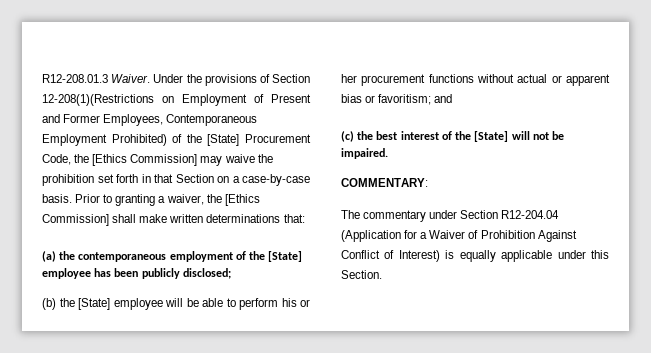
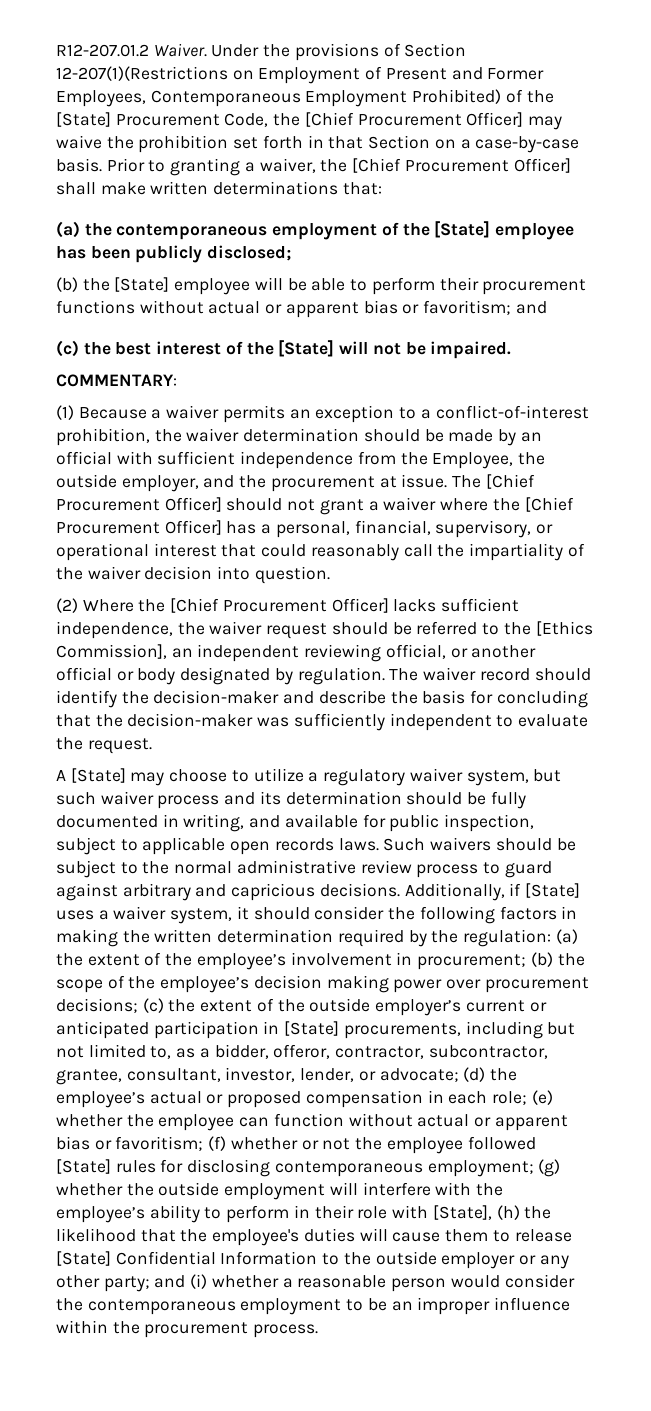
[42,74,108,83] R12-208.01.3 -> [56,44,149,57] R12-207.01.2
[42,94,154,106] 12-208(1)(Restrictions -> [56,66,228,81] 12-207(1)(Restrictions
[92,154,198,166] [Ethics Commission] -> [304,112,524,127] [Chief Procurement Officer]
[224,194,260,206] [42,214,109,226] [Ethics Commission] -> [352,158,571,173] [Chief Procurement Officer]
[281,298,310,307] [341,74,357,83] his or her -> [439,277,479,291] their
[341,210,560,222] [341,230,577,242] [341,250,609,262] [341,270,382,279] The commentary under Section R12-204.04 (Application for a Waiver of Prohibition Against Conflict of Interest) is equally applicable under this Section. -> [56,405,589,423] [56,428,542,446] [56,451,546,469] [56,474,535,492] [56,497,574,515] [56,520,554,538] [56,543,585,561] [56,566,330,584] [56,598,520,613] [56,621,593,639] [56,644,537,662] [56,667,591,685] [56,690,588,708] [56,713,589,731] [56,737,152,754] [56,768,562,786] [56,791,526,809] [56,814,535,832] [56,837,576,855] [56,860,552,878] [56,883,581,901] [56,906,578,924] [56,929,578,947] [56,952,585,970] [56,975,589,993] [56,998,547,1016] [56,1021,576,1039] [56,1044,548,1059] [56,1067,518,1085] [56,1090,553,1108] [56,1113,568,1131] [56,1136,536,1154] [56,1159,561,1177] [56,1182,504,1200] [56,1205,552,1223] [56,1228,572,1246] [56,1251,569,1269] [56,1274,575,1292] [56,1297,571,1315] [56,1320,319,1338] (1) Because a waiver permits an exception to a conflict-of-interest prohibition, the waiver determination should be made by an official with sufficient independence from the Employee, the outside employer, and the procurement at issue. The [Chief Procurement Officer] should not grant a waiver where the [Chief Procurement Officer] has a personal, financial, supervisory, or operational interest that could reasonably call the impartiality of the waiver decision into question. // (2) Where the [Chief Procurement Officer] lacks sufficient independence, the waiver request should be referred to the [Ethics Commission], an independent reviewing official, or another official or body designated by regulation. The waiver record should identify the decision-maker and describe the basis for concluding that the decision-maker was sufficiently independent to evaluate the request. // A [State] may choose to utilize a regulatory waiver system, but such waiver process and its determination should be fully documented in writing, and available for public inspection, subject to applicable open records laws. Such waivers should be subject to the normal administrative review process to guard against arbitrary and capricious decisions. Additionally, if [State] uses a waiver system, it should consider the following factors in making the written determination required by the regulation: (a) the extent of the employee’s involvement in procurement; (b) the scope of the employee’s decision making power over procurement decisions; (c) the extent of the outside employer’s current or anticipated participation in [State] procurements, including but not limited to, as a bidder, offeror, contractor, subcontractor, grantee, consultant, investor, lender, or advocate; (d) the employee’s actual or proposed compensation in each role; (e) whether the employee can function without actual or apparent bias or favoritism; (f) whether or not the employee followed [State] rules for disclosing contemporaneous employment; (g) whether the outside employment will interfere with the employee’s ability to perform in their role with [State], (h) the likelihood that the employee's duties will cause them to release [State] Confidential Information to the outside employer or any other party; and (i) whether a reasonable person would consider the contemporaneous employment to be an improper influence within the procurement process.

